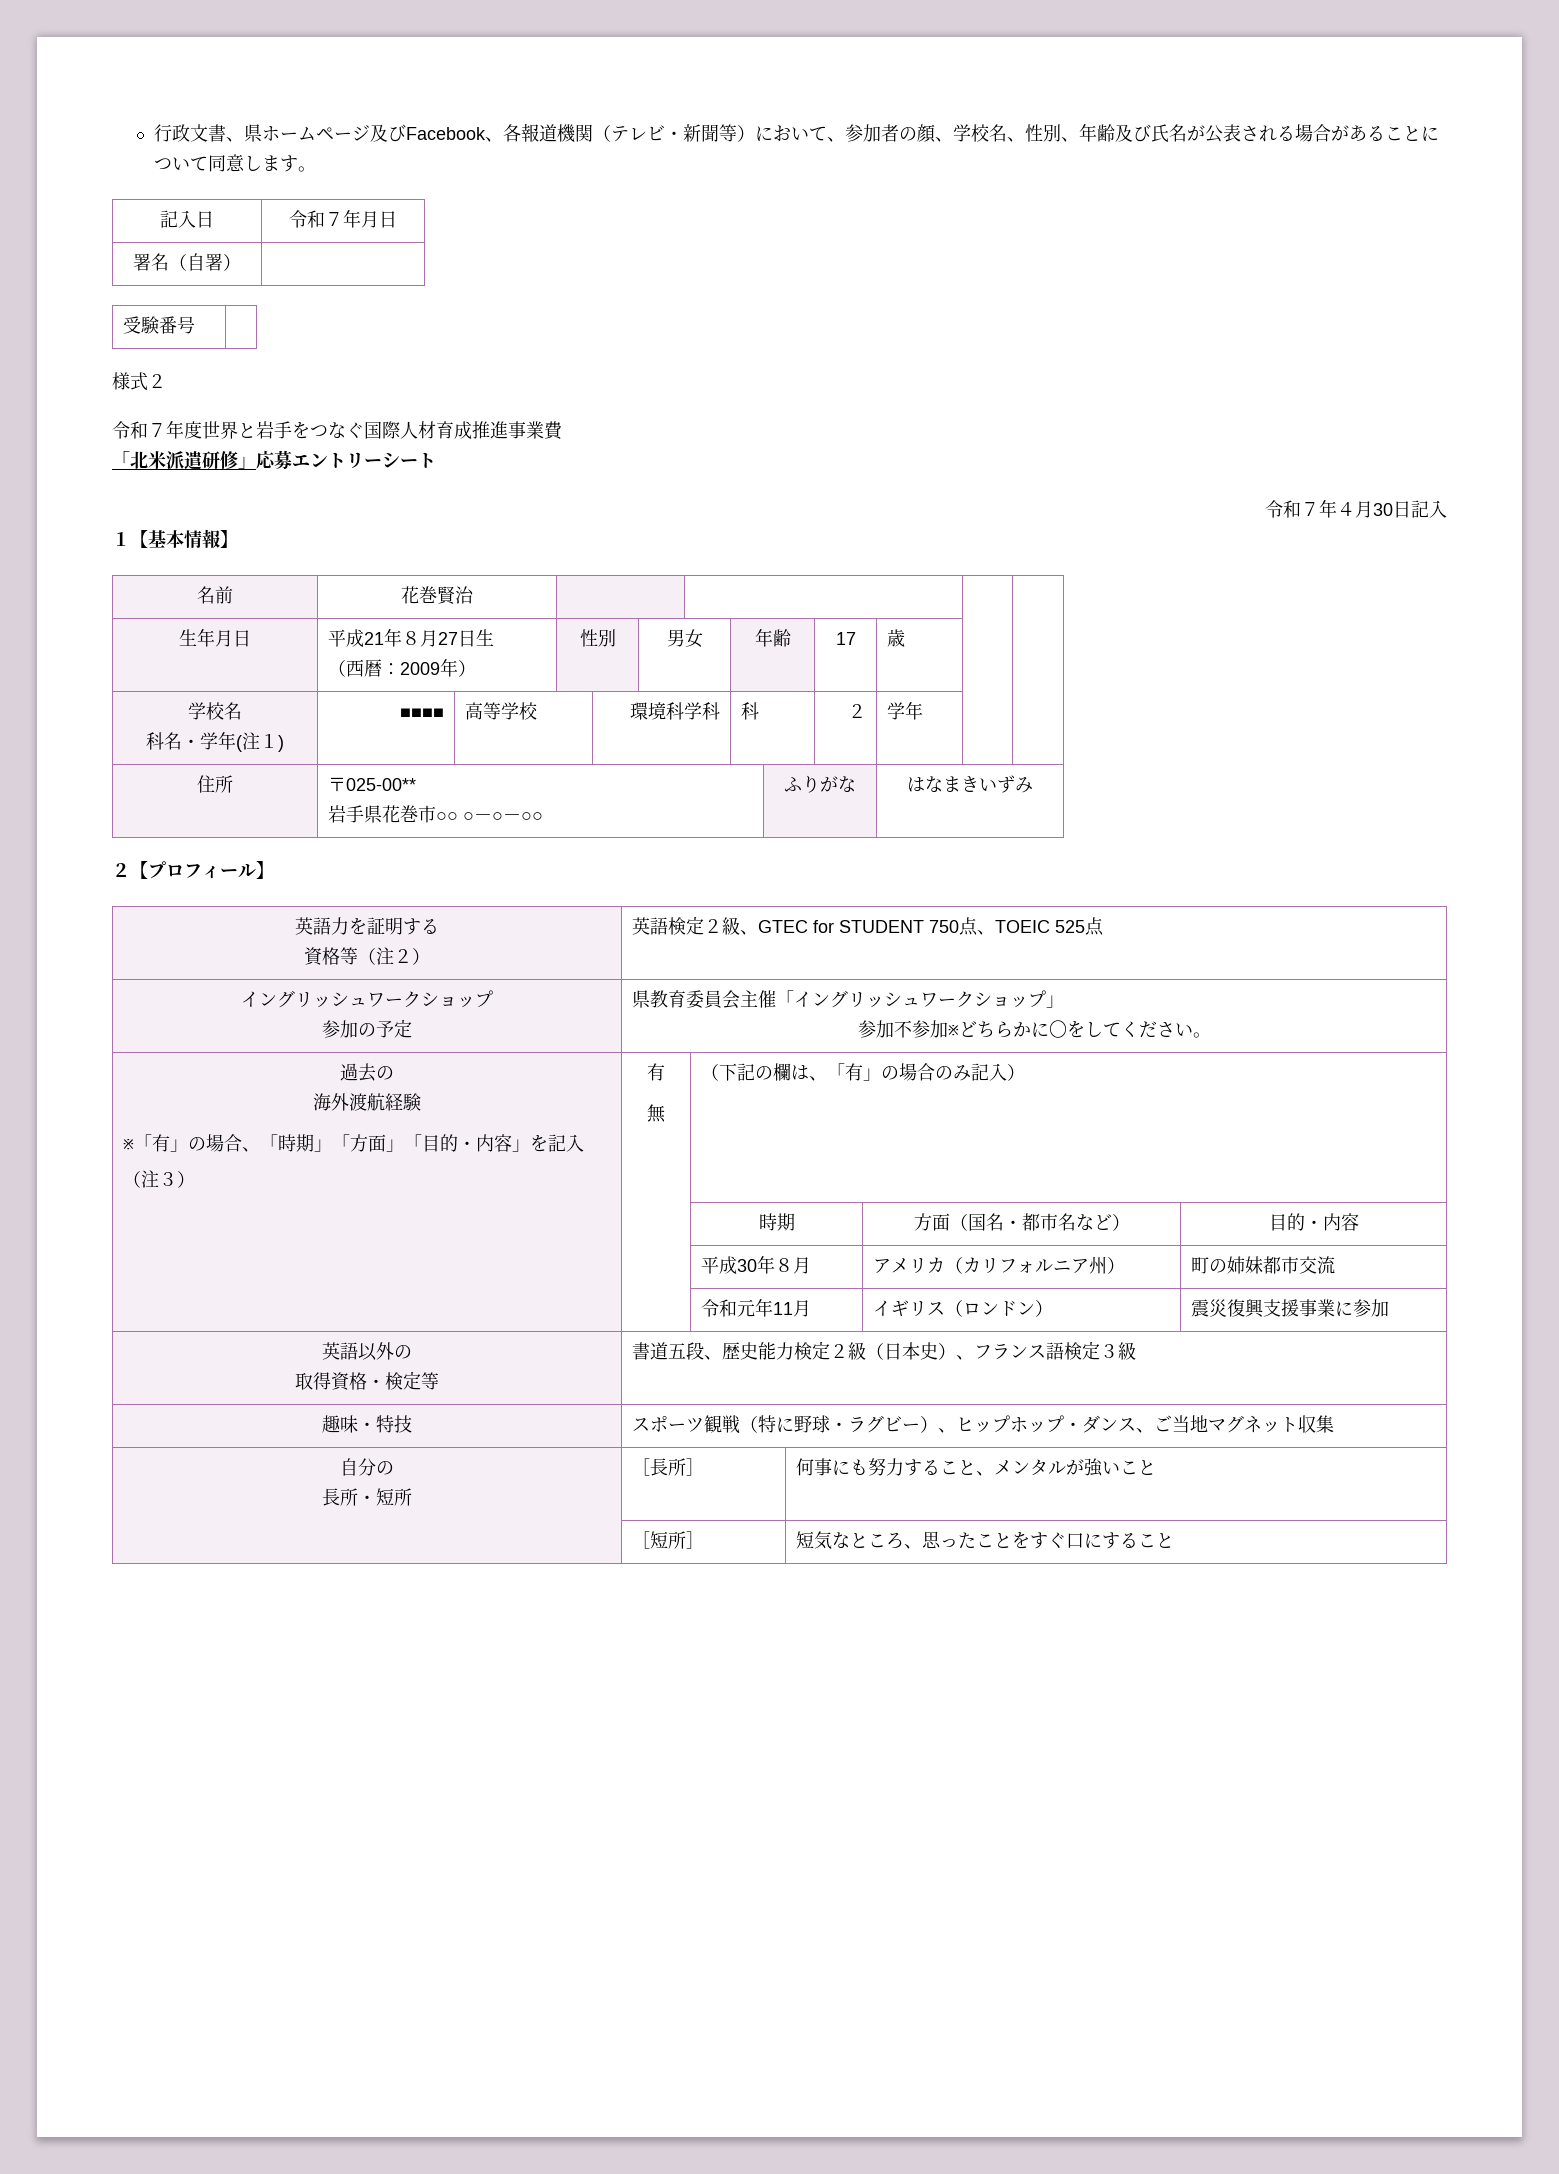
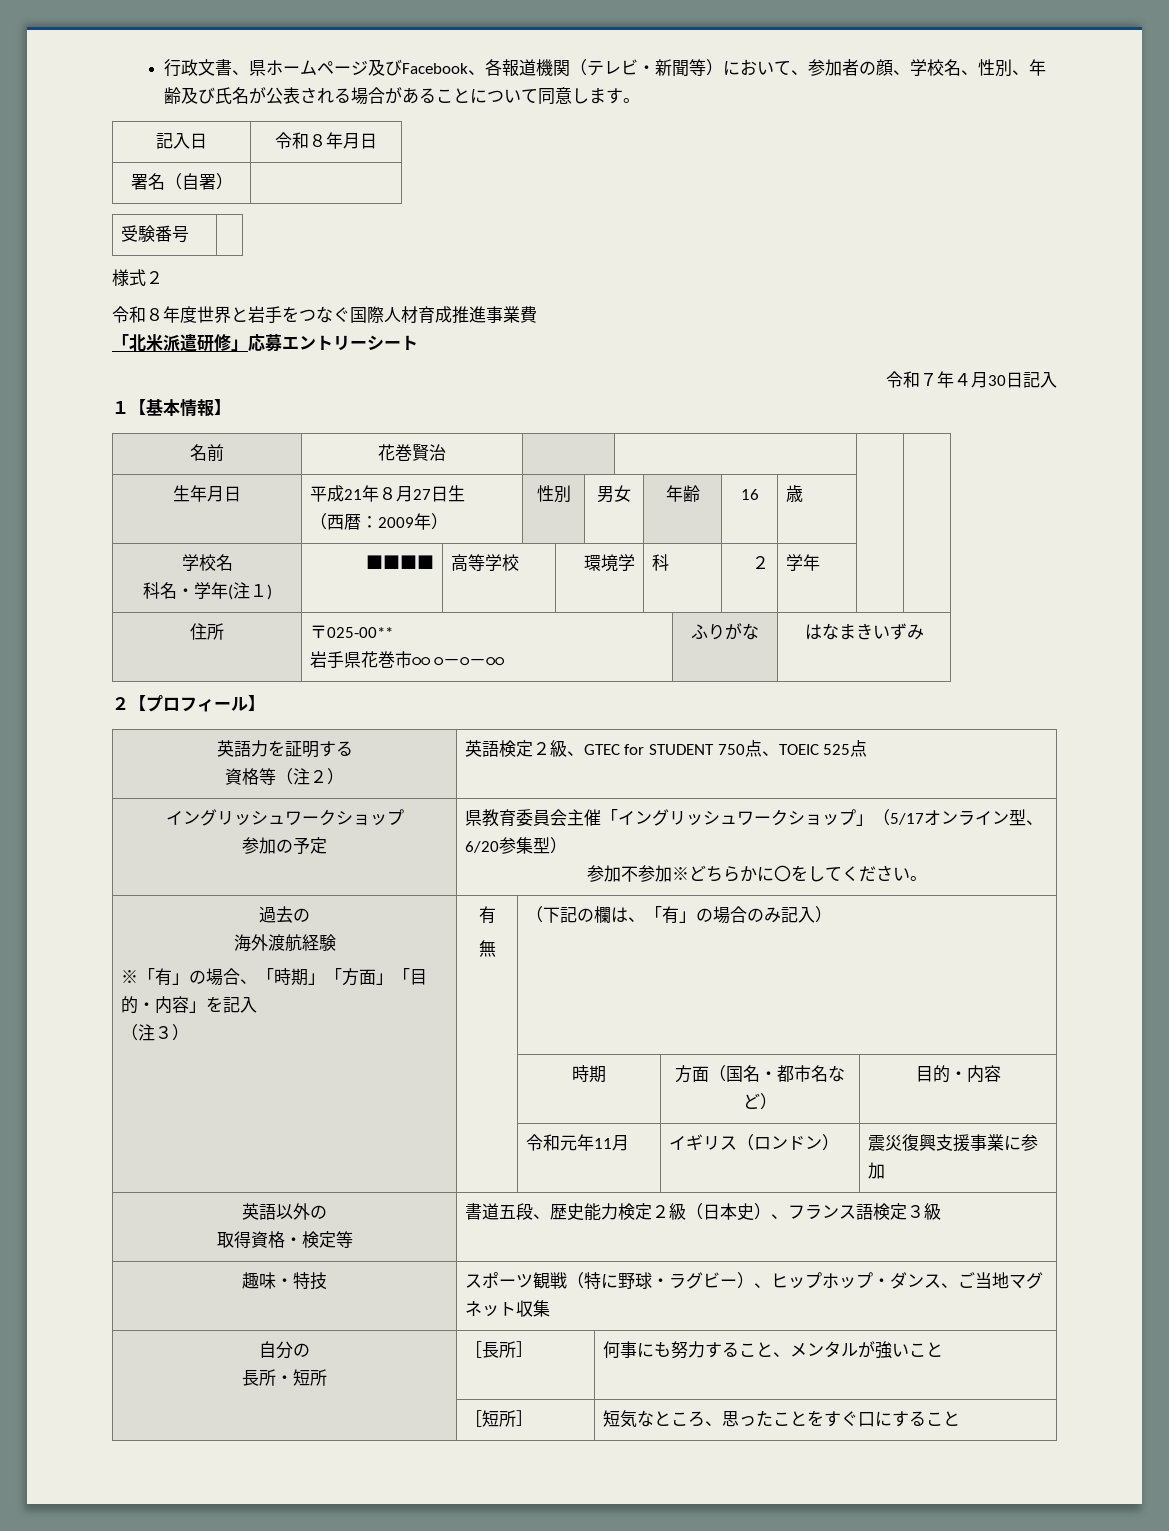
[325,212,343,226] ７ -> [309,134,326,147] ８
[148,423,166,437] ７ -> [146,308,163,321] ８
[835,632,856,645] 17 -> [740,489,759,500] 16
[666,702,721,720] 科学科 -> [618,554,636,571] 学
(1064, 1001) none -> [872,809,1043,826] [464,837,567,854] （5/17オンライン型、6/20参集型）
[700,1255,811,1274] [872,1256,1125,1274] [1190,1256,1335,1274] // | | 平成30年８月 | アメリカ（カリフォルニア州） | 町の姉妹都市交流 -> (1001, 1073) none

